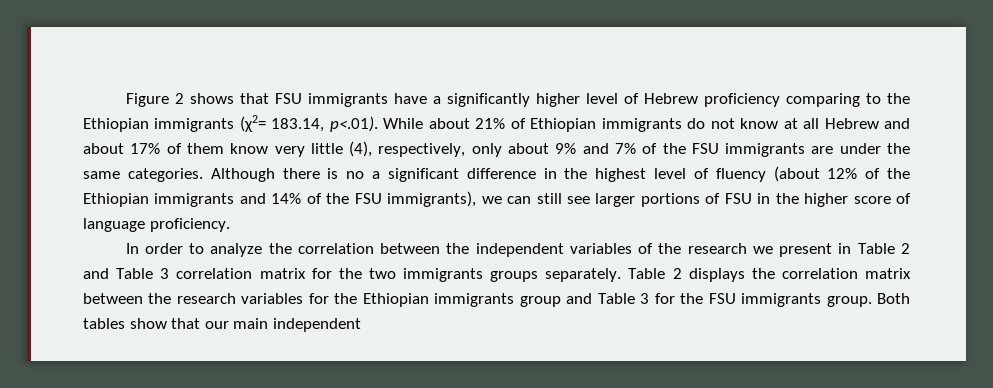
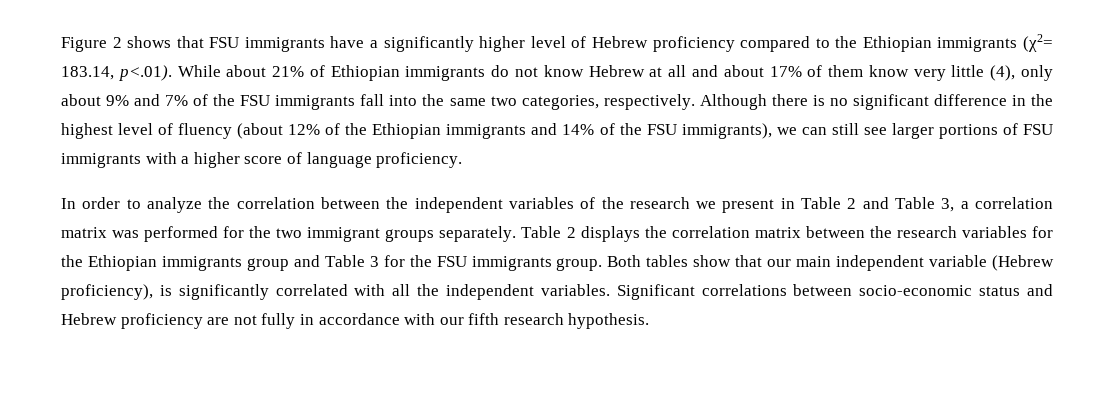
[785,93,860,107] comparing -> [740,36,811,52] compared
(779, 123) none -> [588,65,645,77] Hebrew
[824,118,879,129] Hebrew -> (687, 71) none
[378,143,466,157] respectively, -> (1016, 73) none
[811,143,910,154] [83,168,203,182] are under the same categories. -> [360,94,695,110] fall into the same two categories, respectively.
[372,171,380,179] a -> (848, 102) none
[757,193,799,204] in the -> [61,152,190,168] immigrants with a
[160,268,306,279] 3 correlation matrix -> [941,197,1054,212] [61,226,219,242] 3, a correlation matrix was performed
[403,268,483,282] immigrants -> [307,227,381,242] immigrant
(361, 325) none -> [929,255,1055,271] [61,284,1053,300] [61,313,650,329] variable (Hebrew proficiency), is significantly correlated with all the independent variables. Significant correlations between socio-economic status and Hebrew proficiency are not fully in accordance with our fifth research hypothesis.

